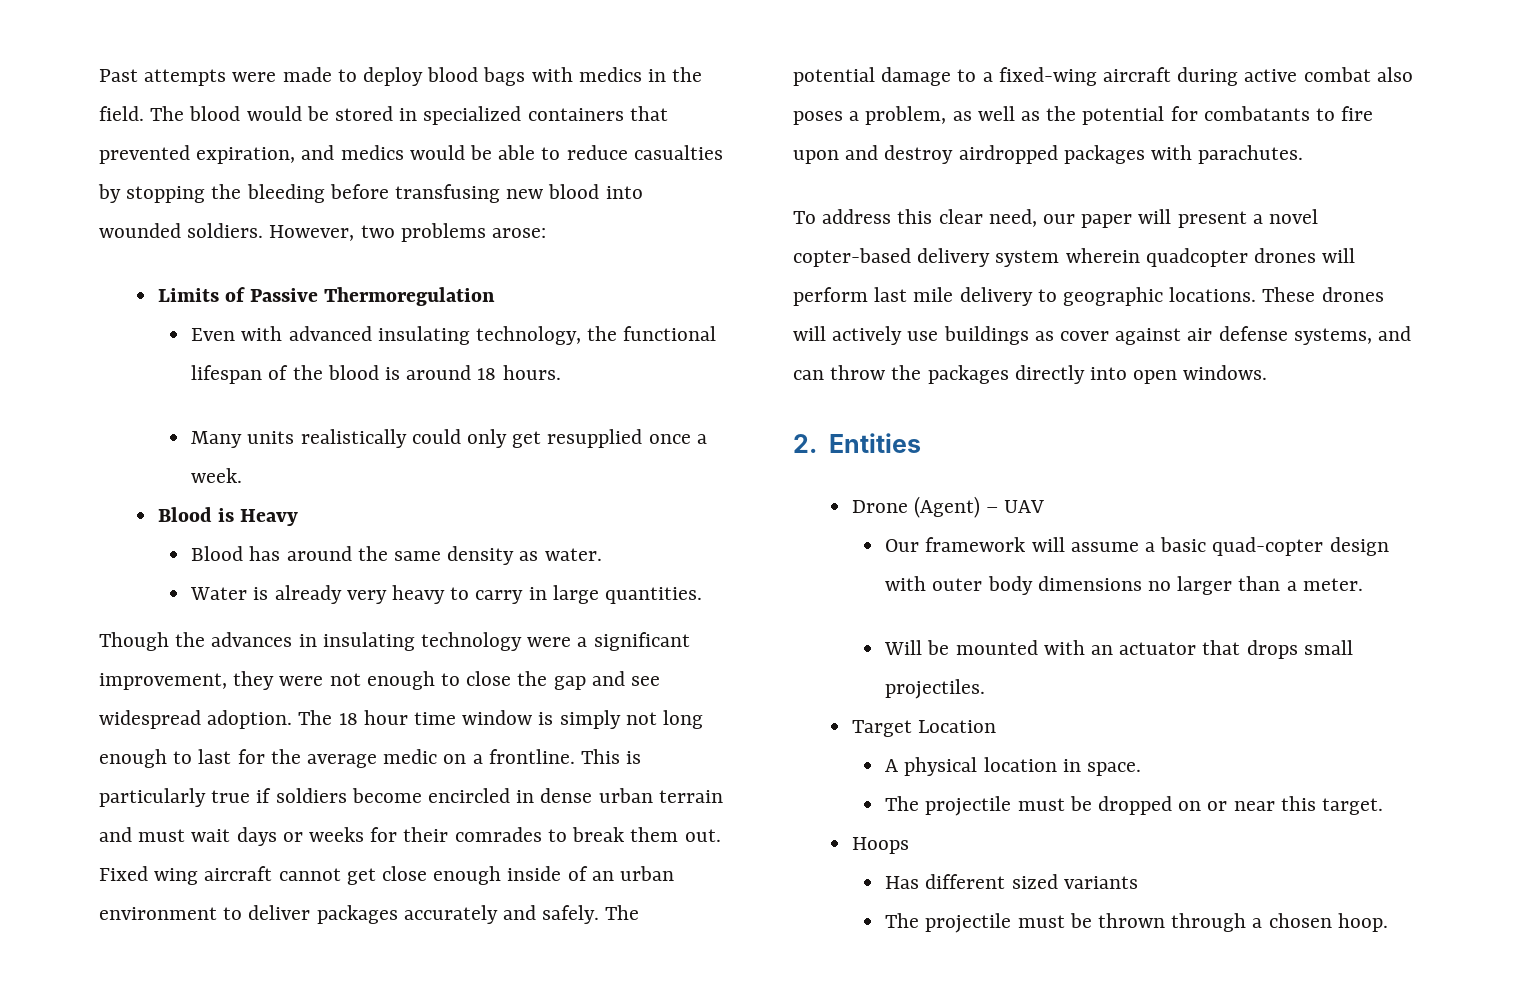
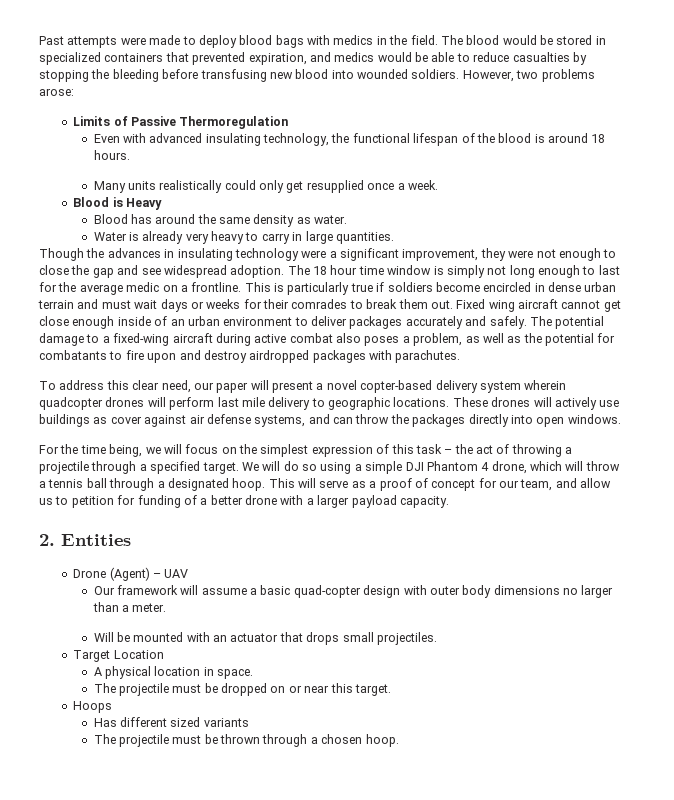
(1268, 372) none -> [39,444,573,457] [39,461,620,474] [39,478,612,491] [39,495,449,508] // For the time being, we will focus on the simplest expression of this task – the act of throwing a projectile through a specified target. We will do so using a simple DJI Phantom 4 drone, which will throw a tennis ball through a designated hoop. This will serve as a proof of concept for our team, and allow us to petition for funding of a better drone with a larger payload capacity.

